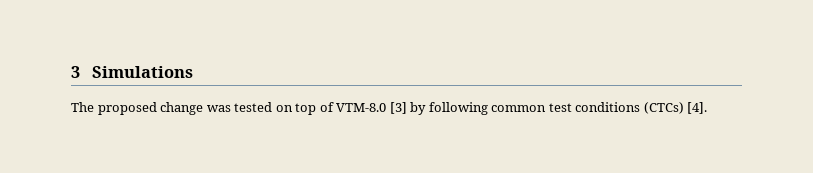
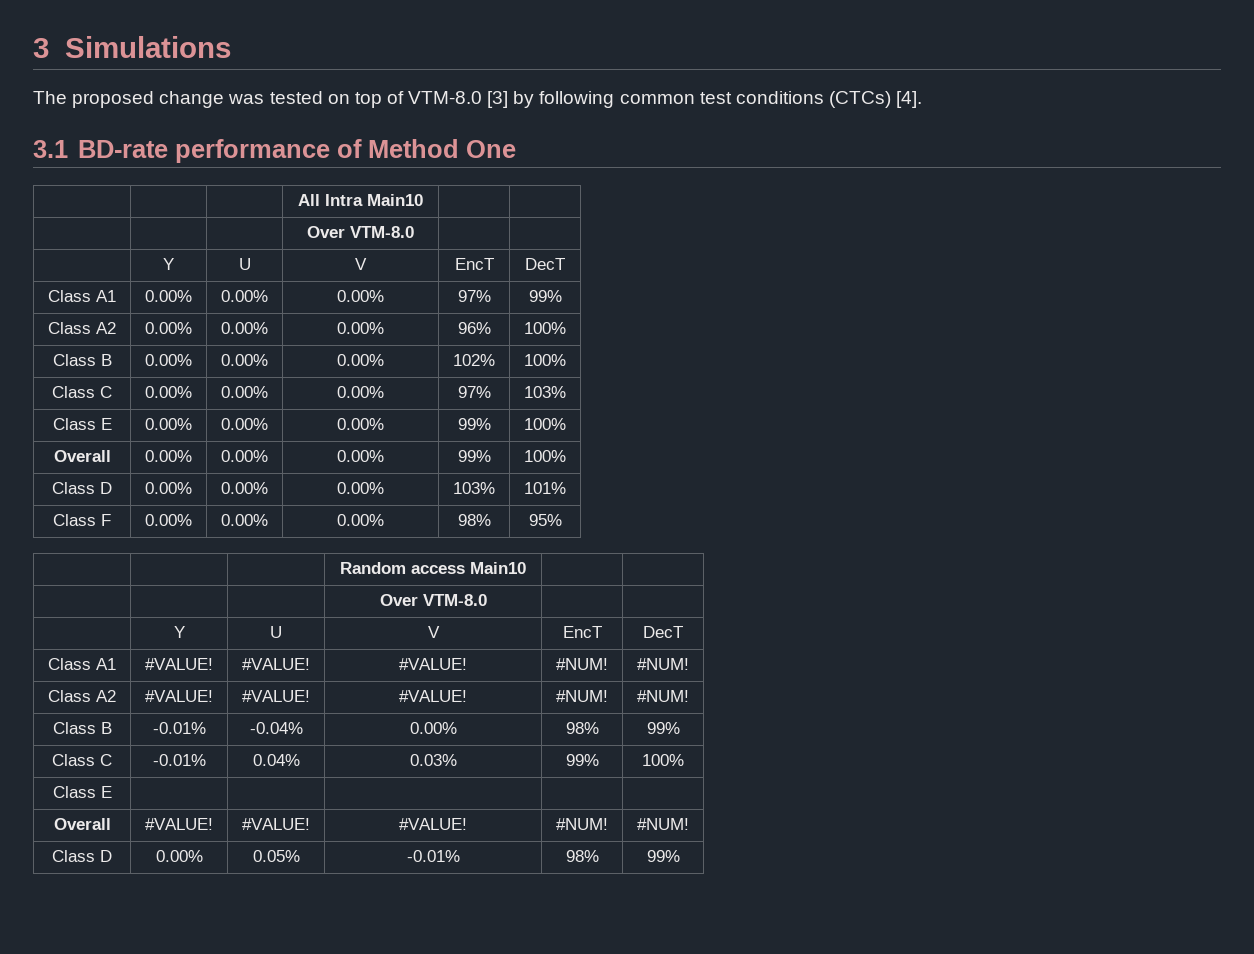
(708, 108) none -> [33,139,516,163] [298,194,423,206] [307,226,414,238] [163,258,174,270] [238,258,251,270] [355,258,367,270] [454,258,494,270] [525,258,565,270] [48,290,116,302] [145,290,192,302] [221,290,268,302] [337,290,384,302] [457,290,491,302] [528,290,562,302] [48,322,116,334] [145,322,192,334] [221,322,268,334] [337,322,384,334] [457,322,491,334] [524,322,566,334] [52,354,112,366] [145,354,192,366] [221,354,268,366] [337,354,384,366] [453,354,495,366] [524,354,566,366] [52,386,112,398] [145,386,192,398] [221,386,268,398] [337,386,384,398] [457,386,491,398] [524,386,566,398] [52,418,112,430] [145,418,192,430] [221,418,268,430] [337,418,384,430] [457,418,491,430] [524,418,566,430] [53,450,111,462] [145,450,192,462] [221,450,268,462] [337,450,384,462] [457,450,491,462] [524,450,566,462] [52,482,112,494] [145,482,192,494] [221,482,268,494] [337,482,384,494] [453,482,495,494] [524,482,566,494] [53,514,111,526] [145,514,192,526] [221,514,268,526] [337,514,384,526] [457,514,491,526] [528,514,562,526] [340,562,526,574] [379,594,487,606] [173,626,185,638] [270,626,282,638] [427,626,440,638] [562,626,602,638] [643,626,683,638] [48,658,116,670] [145,658,213,670] [242,658,310,670] [399,658,467,670] [556,658,608,670] [637,658,689,670] [48,690,116,702] [145,690,213,702] [242,690,310,702] [399,690,467,702] [556,690,608,702] [637,690,689,702] [52,722,112,734] [152,722,206,734] [249,722,303,734] [409,722,457,734] [565,722,599,734] [646,722,680,734] [52,754,112,766] [152,754,206,766] [252,754,300,766] [409,754,457,766] [565,754,599,766] [642,754,684,766] [52,786,112,798] [53,818,111,830] [145,818,213,830] [242,818,310,830] [399,818,467,830] [556,818,608,830] [637,818,689,830] [52,850,112,862] [155,850,203,862] [252,850,300,862] [406,850,460,862] [565,850,599,862] [646,850,680,862] // 3.1 BD-rate performance of Method One // | | | All Intra Main10 | | // | | | Over VTM-8.0 | | // | Y | U | V | EncT | DecT // Class A1 | 0.00% | 0.00% | 0.00% | 97% | 99% // Class A2 | 0.00% | 0.00% | 0.00% | 96% | 100% // Class B | 0.00% | 0.00% | 0.00% | 102% | 100% // Class C | 0.00% | 0.00% | 0.00% | 97% | 103% // Class E | 0.00% | 0.00% | 0.00% | 99% | 100% // Overall | 0.00% | 0.00% | 0.00% | 99% | 100% // Class D | 0.00% | 0.00% | 0.00% | 103% | 101% // Class F | 0.00% | 0.00% | 0.00% | 98% | 95% // | | | Random access Main10 | | // | | | Over VTM-8.0 | | // | Y | U | V | EncT | DecT // Class A1 | #VALUE! | #VALUE! | #VALUE! | #NUM! | #NUM! // Class A2 | #VALUE! | #VALUE! | #VALUE! | #NUM! | #NUM! // Class B | -0.01% | -0.04% | 0.00% | 98% | 99% // Class C | -0.01% | 0.04% | 0.03% | 99% | 100% // Class E | | | | | // Overall | #VALUE! | #VALUE! | #VALUE! | #NUM! | #NUM! // Class D | 0.00% | 0.05% | -0.01% | 98% | 99%

